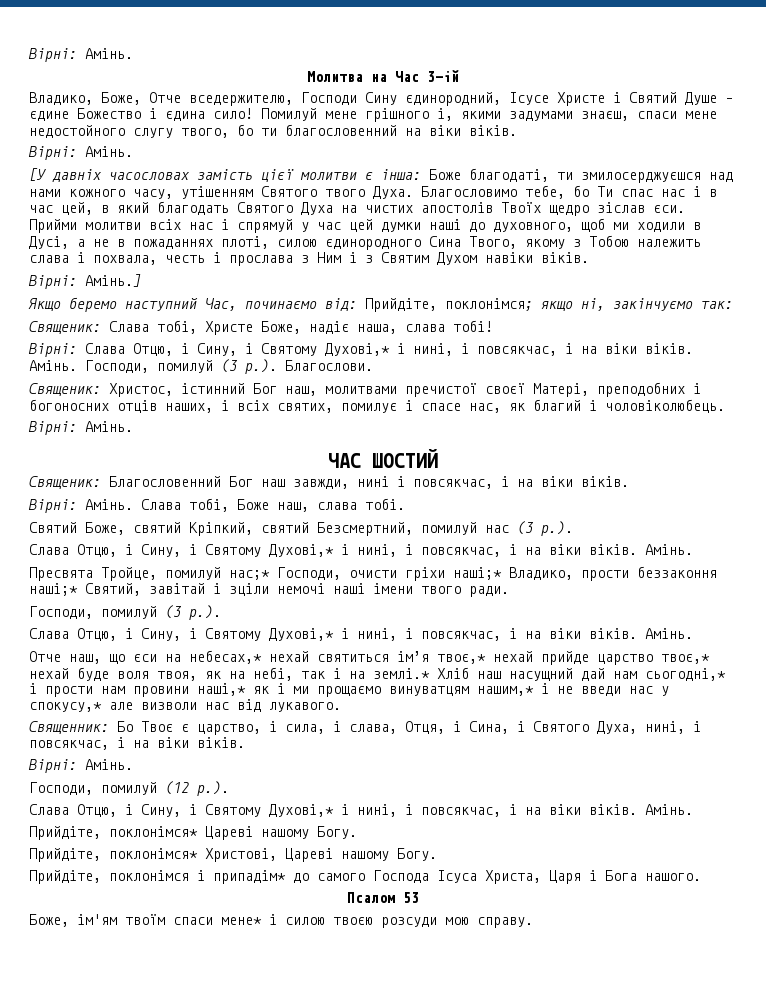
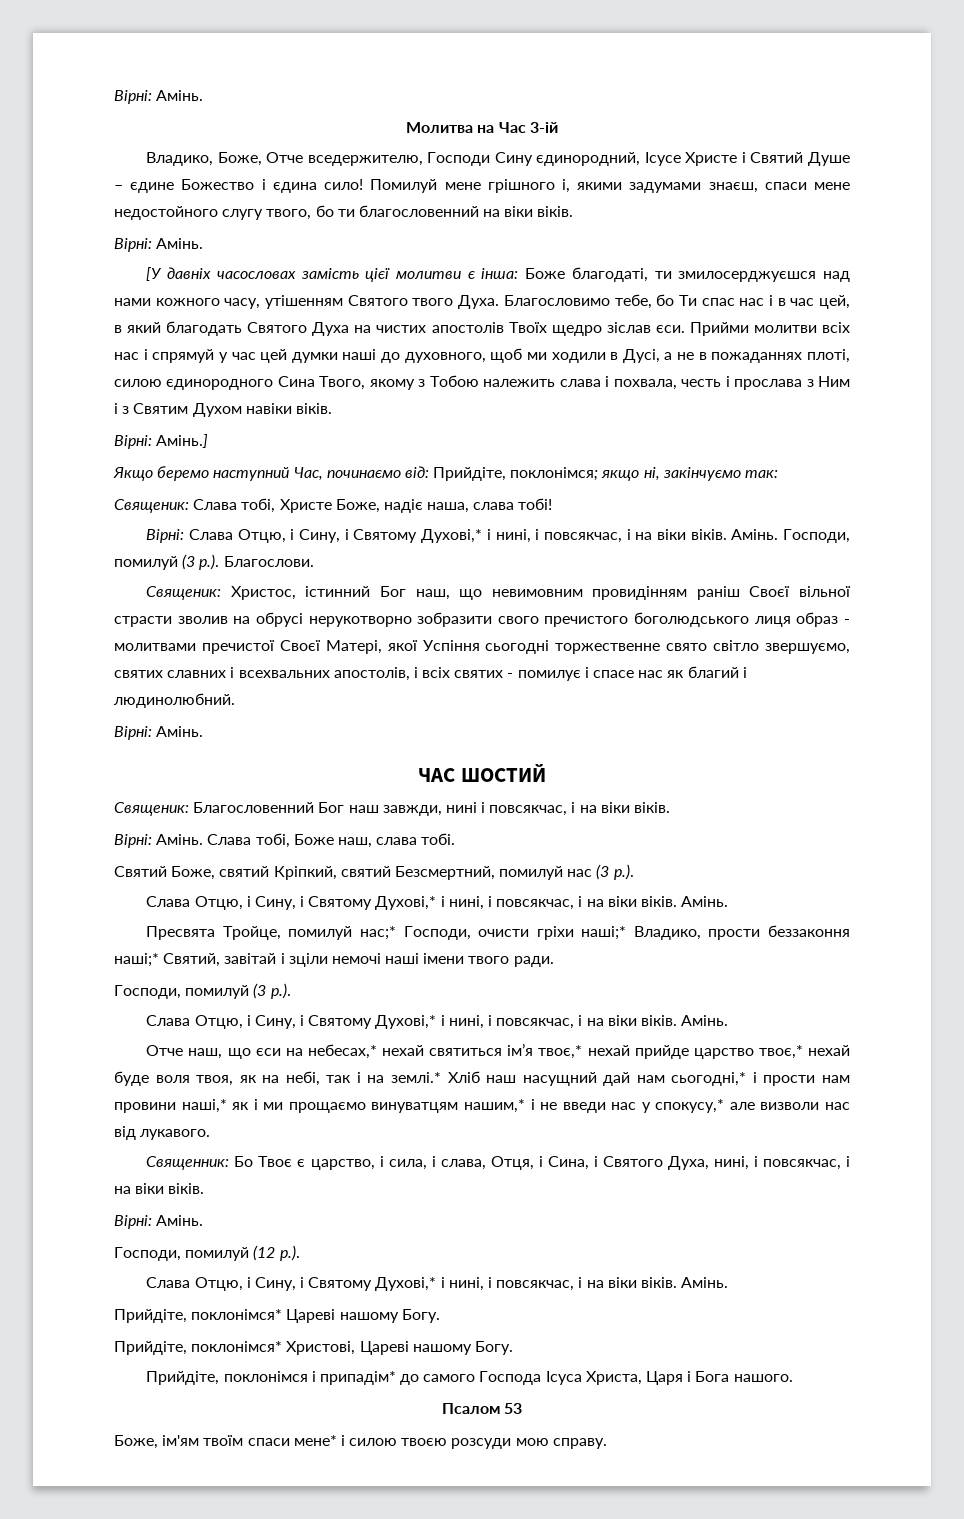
[325,382,701,397] [29,399,333,413] молитвами пречистої своєї Матері, преподобних і богоносних отців наших, і всіх святих, -> [459,586,851,600] [114,612,850,627] [114,640,850,654] [114,667,514,681] що невимовним провидінням раніш Своєї вільної страсти зволив на обрусі нерукотворно зобразити свого пречистого боголюдського лиця образ - молитвами пречистої Своєї Матері, якої Успіння сьогодні торжественне свято світло звершуємо, святих славних і всехвальних апостолів, і всіх святих -
[469,403,501,413] нас, -> [638,670,664,678] нас
[605,399,725,413] чоловіколюбець. -> [114,693,235,708] людинолюбний.

